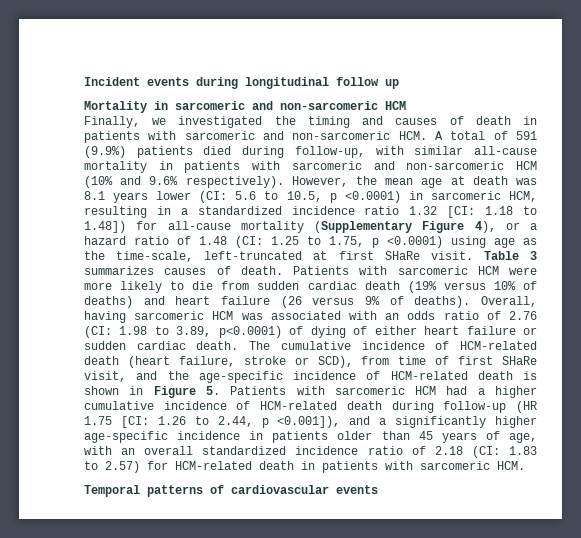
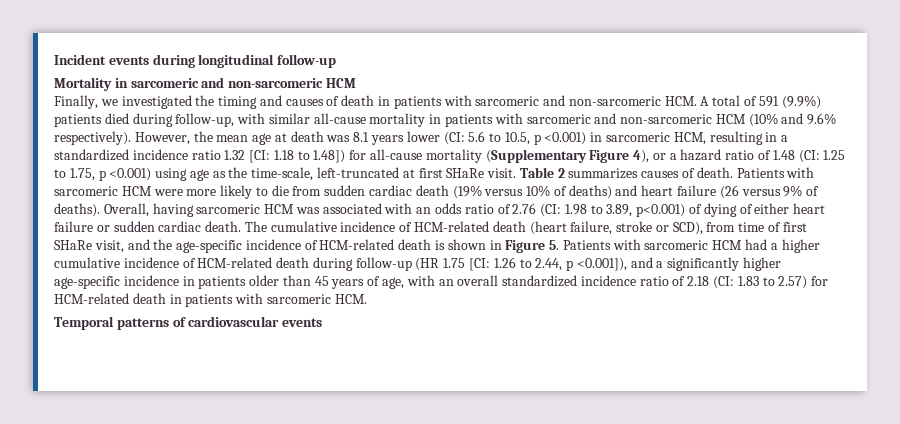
[336,77,399,89] follow up -> [277,54,337,68] follow-up
[344,191,401,203] <0.0001) -> [544,132,587,145] <0.001)
[387,236,443,248] <0.0001) -> [109,168,152,181] <0.001)
[530,251,537,260] 3 -> [557,168,565,178] 2
[218,326,282,338] p<0.0001) -> [636,204,686,217] p<0.001)

